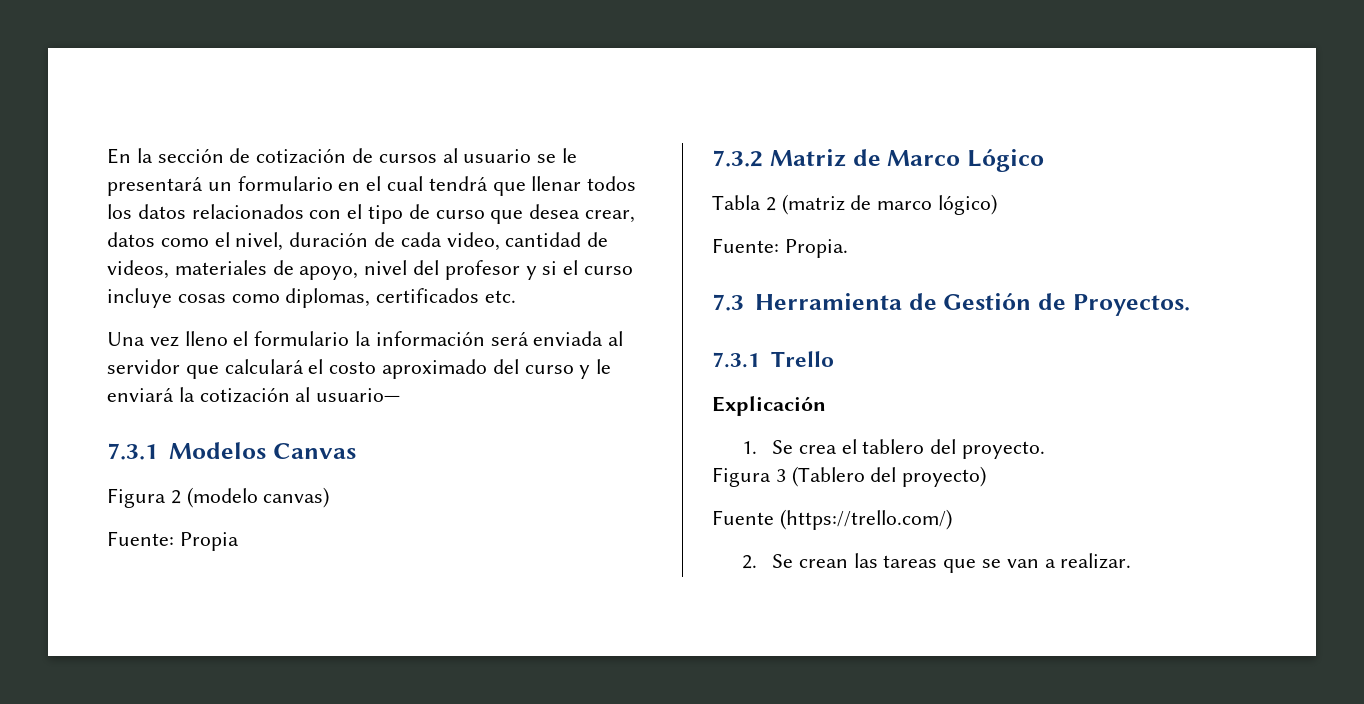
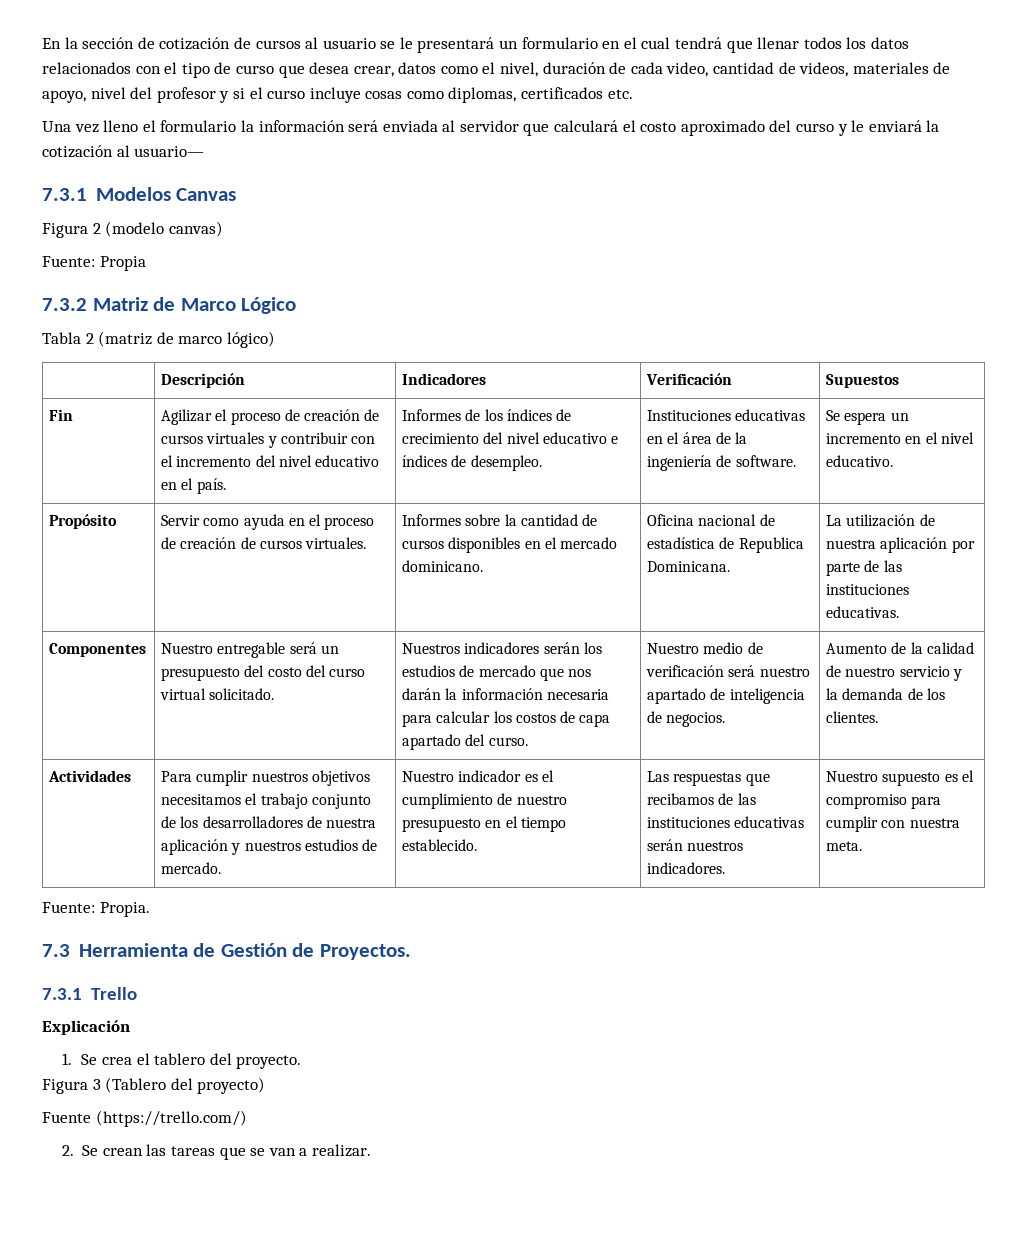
(998, 204) none -> [161,373,246,388] [402,373,487,385] [646,373,733,385] [826,374,900,388] [49,409,74,421] [161,409,380,425] [161,432,375,448] [161,455,379,467] [161,478,226,494] [402,409,571,421] [402,432,618,444] [402,455,542,471] [647,409,806,421] [647,432,747,444] [647,455,796,471] [826,410,909,425] [826,432,974,444] [826,455,894,467] [49,514,118,529] [161,514,375,530] [161,537,366,549] [402,514,597,526] [402,537,617,553] [402,560,484,572] [647,514,775,526] [647,537,804,553] [647,561,731,572] [826,514,935,527] [826,537,975,553] [826,560,902,576] [826,584,910,595] [826,606,900,618] [49,643,147,657] [161,642,339,658] [161,665,365,681] [160,688,275,700] [402,642,602,654] [402,665,591,681] [402,688,609,700] [402,711,611,727] [402,734,528,750] [647,642,763,654] [646,665,810,677] [647,688,805,704] [647,711,726,727] [826,642,974,654] [826,665,962,681] [826,688,945,700] [826,711,879,723] [48,770,132,782] [161,770,370,786] [161,793,371,809] [161,816,376,828] [161,839,377,855] [161,862,222,874] [402,770,554,782] [402,793,567,809] [402,816,566,832] [402,839,478,851] [647,771,770,786] [647,793,756,805] [647,816,805,828] [647,839,744,851] [647,862,726,874] [826,770,974,786] [826,794,942,809] [826,816,960,832] [826,841,863,851] // | Descripción | Indicadores | Verificación | Supuestos // Fin | Agilizar el proceso de creación de cursos virtuales y contribuir con el incremento del nivel educativo en el país. | Informes de los índices de crecimiento del nivel educativo e índices de desempleo. | Instituciones educativas en el área de la ingeniería de software. | Se espera un incremento en el nivel educativo. // Propósito | Servir como ayuda en el proceso de creación de cursos virtuales. | Informes sobre la cantidad de cursos disponibles en el mercado dominicano. | Oficina nacional de estadística de Republica Dominicana. | La utilización de nuestra aplicación por parte de las instituciones educativas. // Componentes | Nuestro entregable será un presupuesto del costo del curso virtual solicitado. | Nuestros indicadores serán los estudios de mercado que nos darán la información necesaria para calcular los costos de capa apartado del curso. | Nuestro medio de verificación será nuestro apartado de inteligencia de negocios. | Aumento de la calidad de nuestro servicio y la demanda de los clientes. // Actividades | Para cumplir nuestros objetivos necesitamos el trabajo conjunto de los desarrolladores de nuestra aplicación y nuestros estudios de mercado. | Nuestro indicador es el cumplimiento de nuestro presupuesto en el tiempo establecido. | Las respuestas que recibamos de las instituciones educativas serán nuestros indicadores. | Nuestro supuesto es el compromiso para cumplir con nuestra meta.

